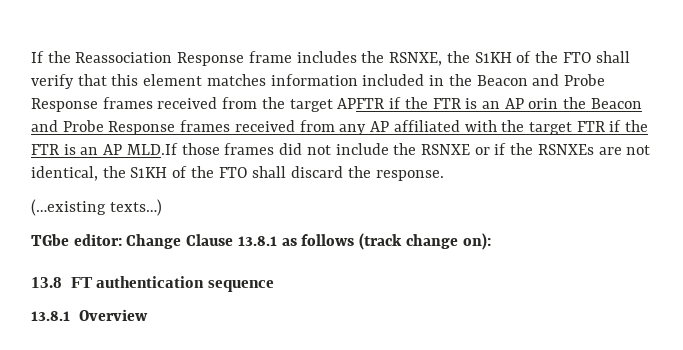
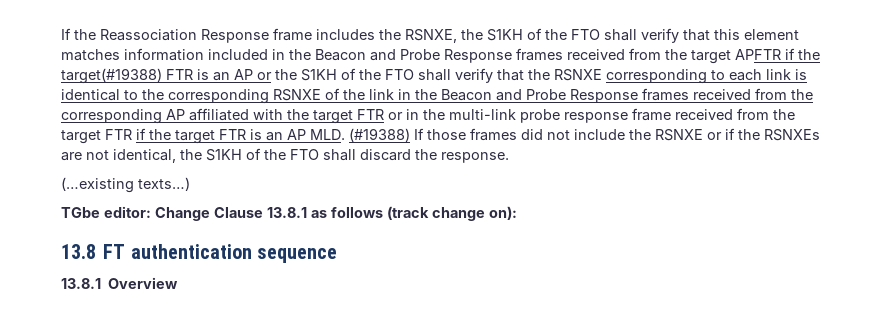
[432,97,642,109] [31,120,367,135] FTR is an AP orin the Beacon and Probe Response frames received from any -> [61,68,807,84] [61,88,813,104] [61,109,162,124] target(#19388) FTR is an AP or the S1KH of the FTO shall verify that the RSNXE corresponding to each link is identical to the corresponding RSNXE of the link in the Beacon and Probe Response frames received from the corresponding
[609,120,649,132] [31,143,178,155] if the FTR is an AP MLD.If -> [388,108,795,123] [61,128,424,144] or in the multi-link probe response frame received from the target FTR if the target FTR is an AP MLD. (#19388) If

